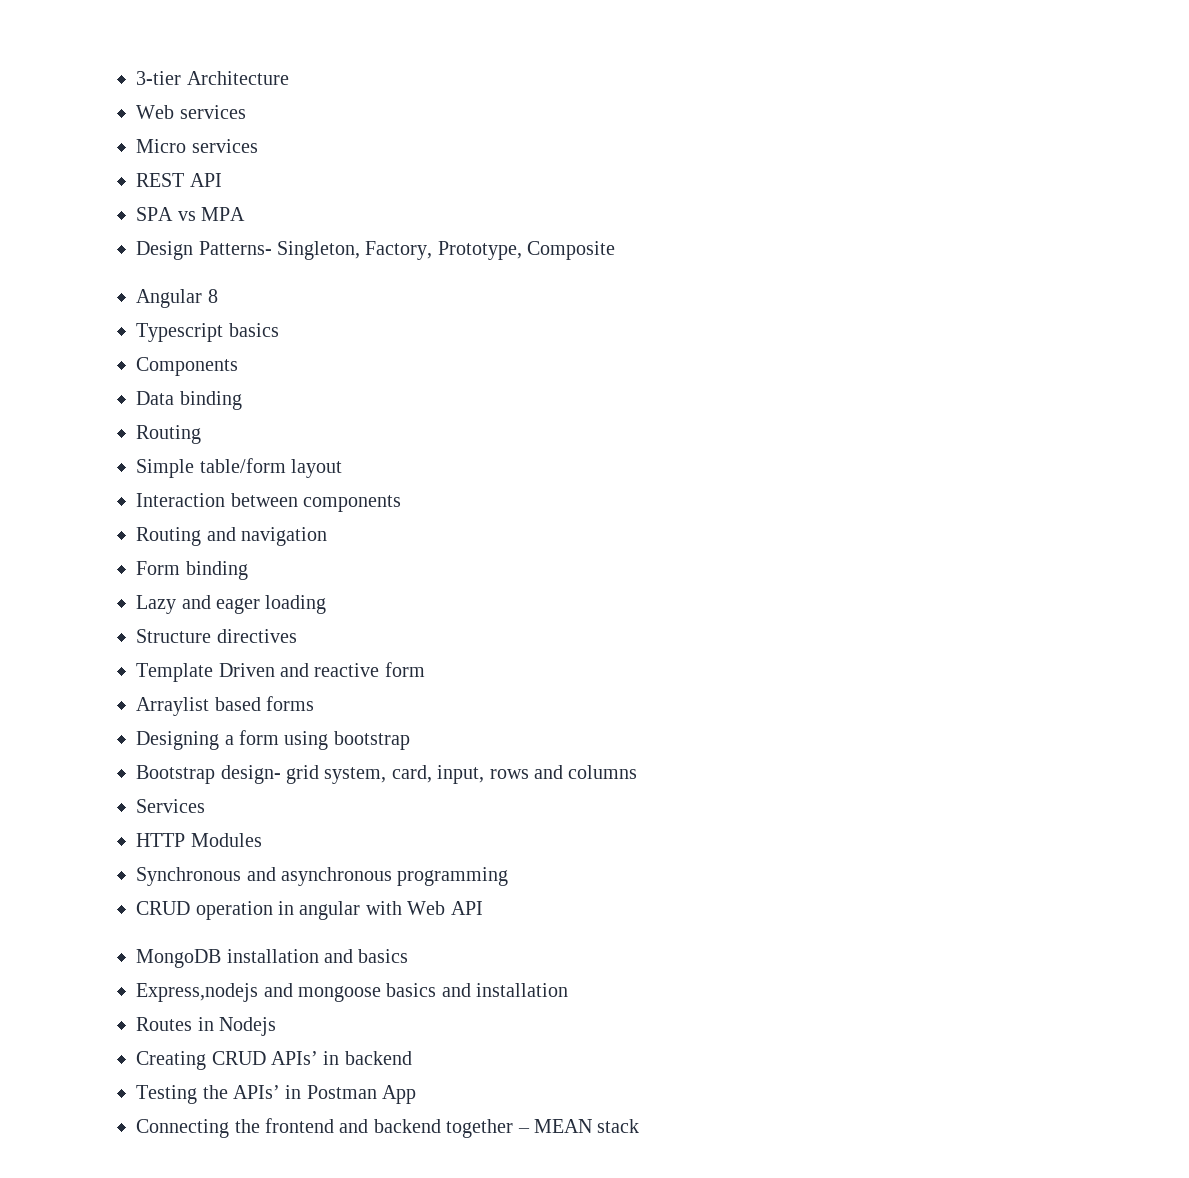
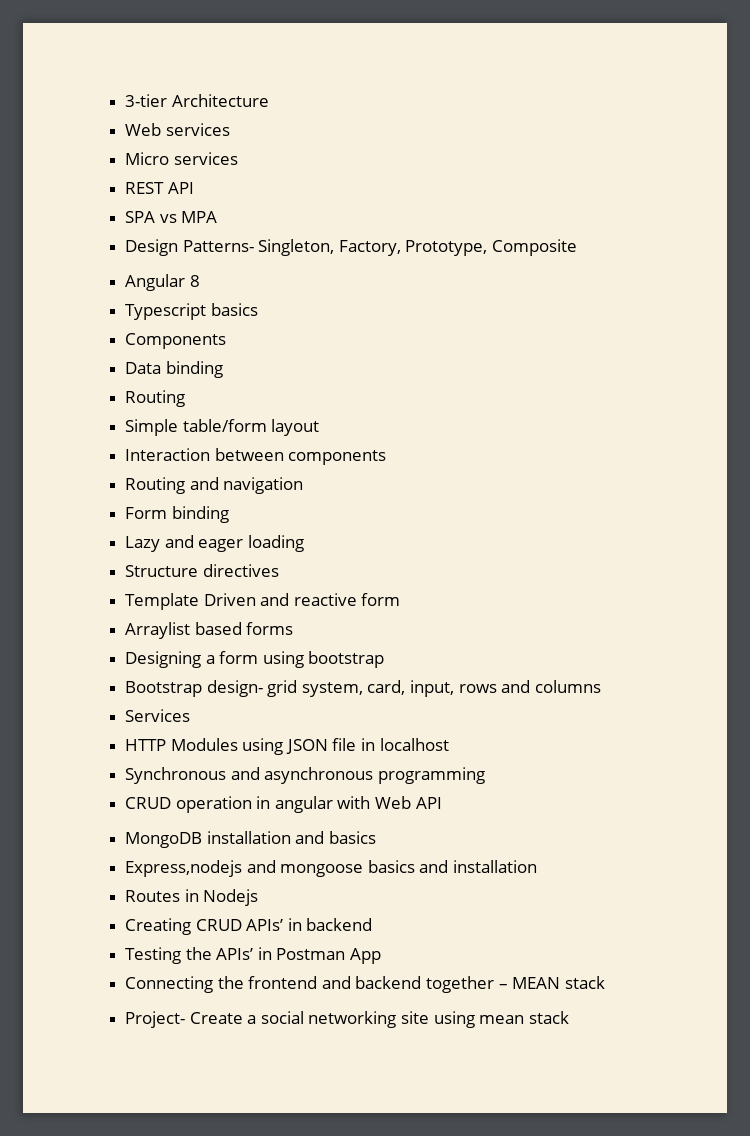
(262, 840) none -> [242,738,449,755] using JSON file in localhost
(640, 1126) none -> [124,1011,569,1028] // Project- Create a social networking site using mean stack

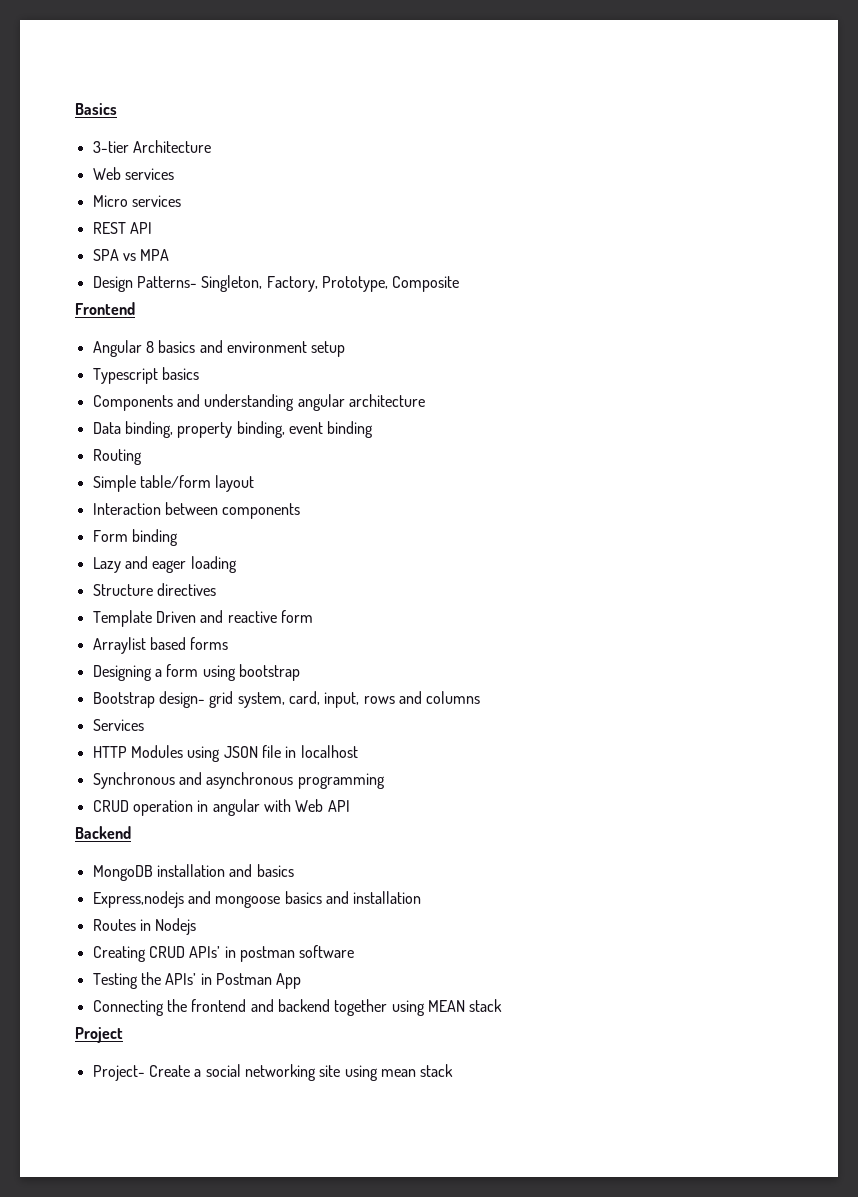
(124, 100) none -> [75,103,118,115] Basics //
(577, 247) none -> [75,302,136,315] // Frontend
(200, 281) none -> [158,340,346,357] basics and environment setup
[124,362,161,374] // Data -> [177,394,426,411] [92,421,324,438] and understanding angular architecture // Data binding, property binding, event
[124,477,304,494] // Routing and navigation -> (301, 511) none
(442, 803) none -> [75,826,132,839] // Backend
[306,918,373,931] backend -> [240,945,355,962] postman software
[498,984,508,989] – -> [391,1000,425,1016] using
(605, 982) none -> [75,1027,124,1043] // Project

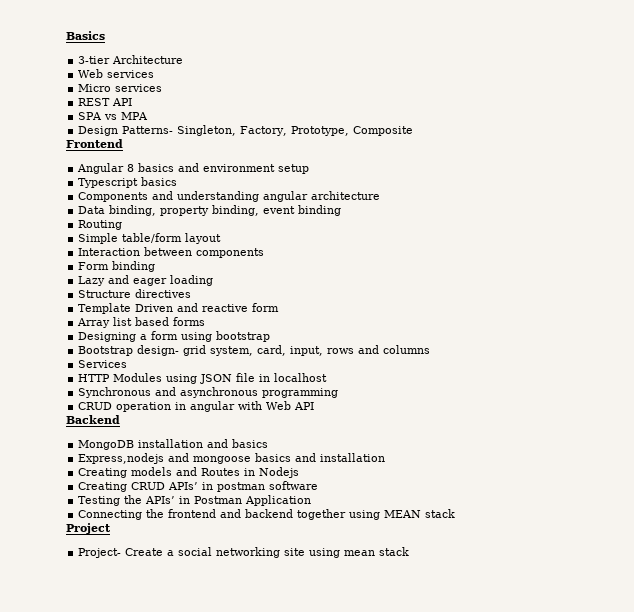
[92,637,146,654] Arraylist -> [76,317,132,328] Array list
(422, 897) none -> [77,467,197,478] Creating models and
[276,973,302,989] App -> [244,495,311,506] Application

